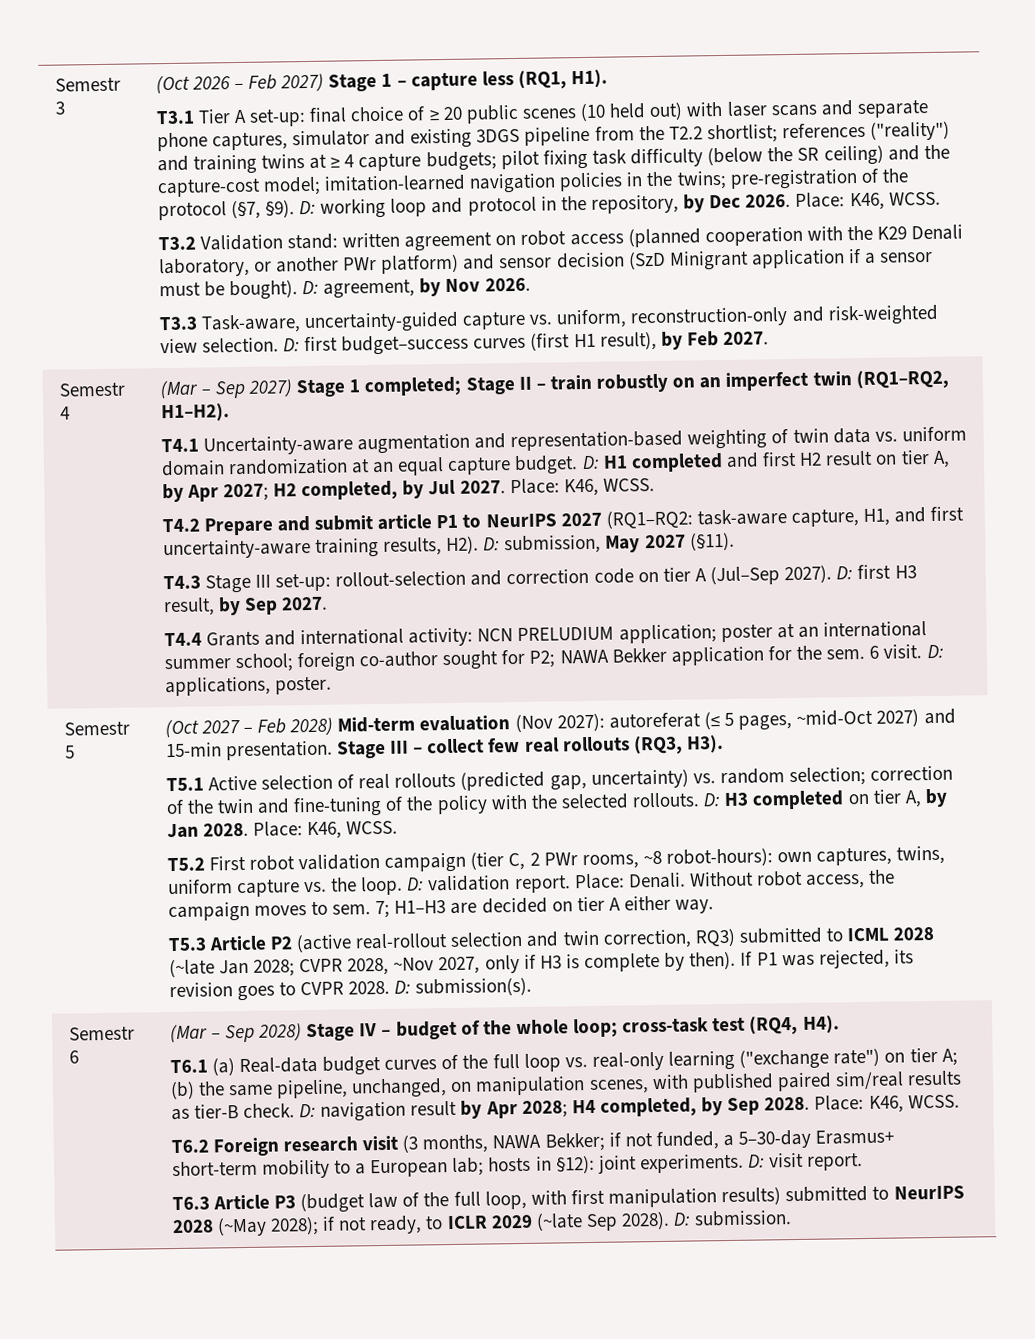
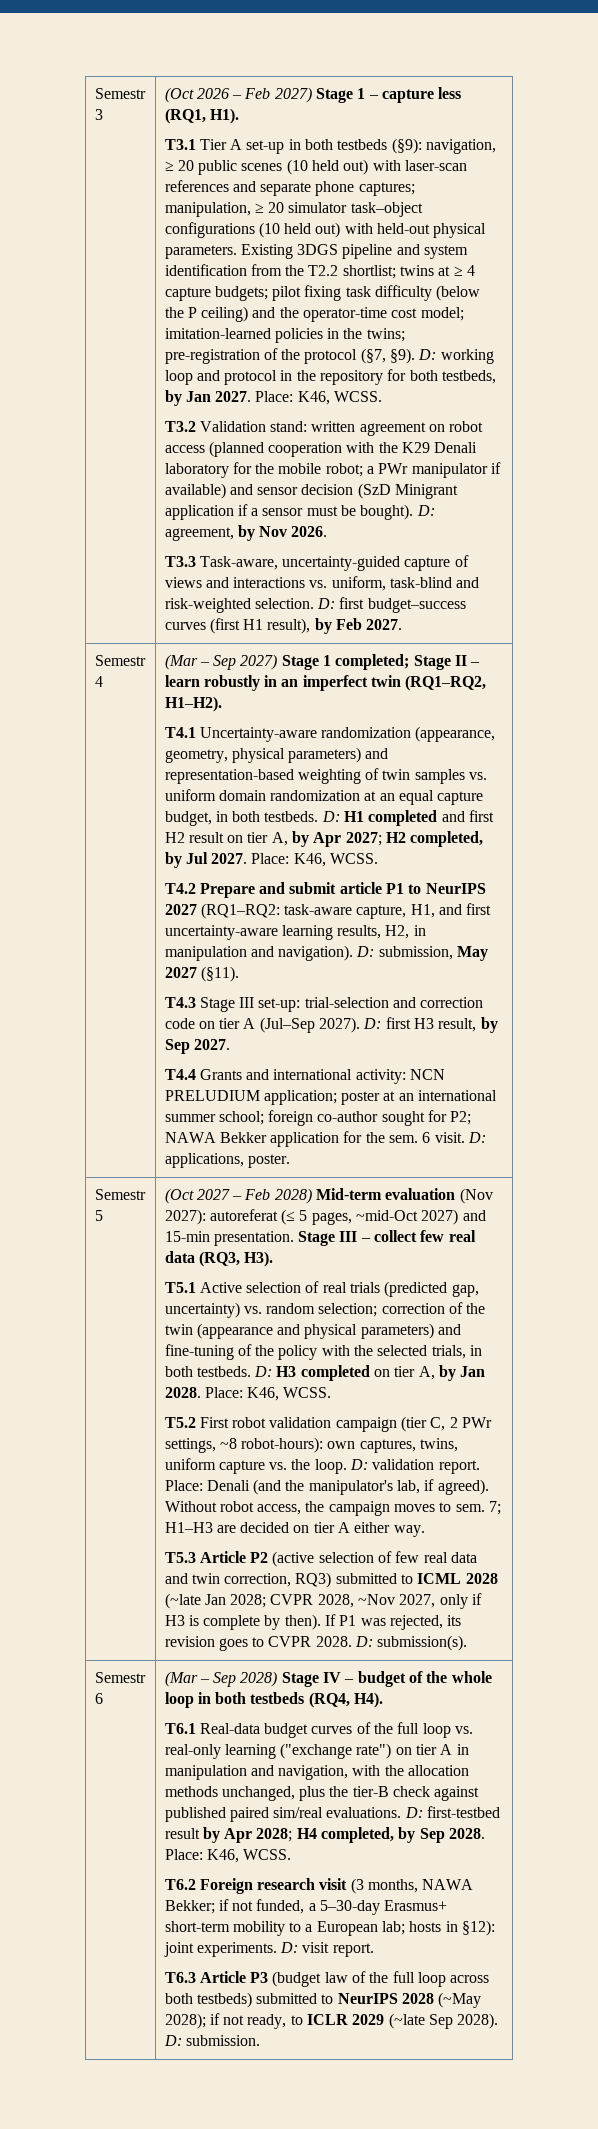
[249,106,427,127] set-up: final choice of -> [246,138,497,154] set-up in both testbeds (§9): navigation,
[726,101,818,117] laser scans -> [405,160,468,171] [164,180,229,192] laser-scan references
[211,121,951,151] [156,154,257,175] captures, simulator and existing 3DGS pipeline from the T2.2 shortlist; references ("reality") and training -> [358,182,415,196] [164,202,423,217] [164,222,487,238] [164,244,469,259] [164,264,396,279] captures; manipulation, ≥ 20 simulator task–object configurations (10 held out) with held-out physical parameters. Existing 3DGS pipeline and system identification from the T2.2 shortlist;
[797,147,820,161] SR -> [187,307,197,318] P
[156,178,261,198] capture-cost -> [303,307,418,322] operator-time cost
[469,173,557,194] navigation -> (271, 333) none
[590,193,792,214] repository, by Dec 2026. -> [320,369,497,385] [164,390,252,406] repository for both testbeds, by Jan 2027.
[158,254,460,278] laboratory, or another PWr platform) -> [164,462,502,478] [164,483,226,499] laboratory for the mobile robot; a PWr manipulator if available)
(527, 320) none -> [454,555,469,567] [164,577,306,588] of views and interactions
[630,307,789,328] reconstruction-only -> [390,577,453,588] task-blind
[159,338,198,354] view -> (251, 605) none
[549,373,696,393] train robustly on -> [164,675,278,691] learn robustly in
[356,433,470,455] augmentation -> [321,726,496,742] [164,747,362,763] randomization (appearance, geometry, physical parameters)
[832,427,871,444] data -> [414,769,465,784] samples
[514,455,579,476] budget. -> [164,811,319,826] budget, in both testbeds.
[314,536,480,558] training results, H2). -> [281,925,426,940] [164,945,354,961] learning results, H2, in manipulation and navigation).
[335,570,467,587] rollout-selection -> [304,997,389,1008] trial-selection
[561,736,630,752] rollouts -> [164,1251,195,1263] data
[394,772,457,788] rollouts -> [350,1282,381,1293] trials
(254, 806) none -> [196,1323,434,1339] (appearance and physical parameters)
[632,792,701,808] rollouts. -> [431,1345,483,1359] [164,1366,251,1377] trials, in both testbeds.
[581,854,639,870] rooms, -> [164,1438,216,1453] settings,
[627,872,686,889] Denali. -> [206,1479,489,1495] Denali (and the manipulator's lab, if agreed).
[355,931,524,950] real-rollout selection -> [318,1551,478,1563] selection of few real data
[573,1017,746,1038] loop; cross-task test -> [164,1692,305,1708] loop in both testbeds
[211,1058,235,1077] (a) -> (196, 1728) none
[941,1048,958,1066] [169,1070,963,1101] [170,1101,407,1122] A; (b) the same pipeline, unchanged, on manipulation scenes, with published paired sim/real results as tier-B check. D: navigation -> [440,1744,469,1755] [164,1765,470,1780] [164,1786,480,1801] [164,1806,501,1822] A in manipulation and navigation, with the allocation methods unchanged, plus the tier-B check against published paired sim/real evaluations. D: first-testbed
[484,1187,782,1210] loop, with first manipulation results) -> [418,1972,490,1987] [164,1992,252,2008] loop across both testbeds)

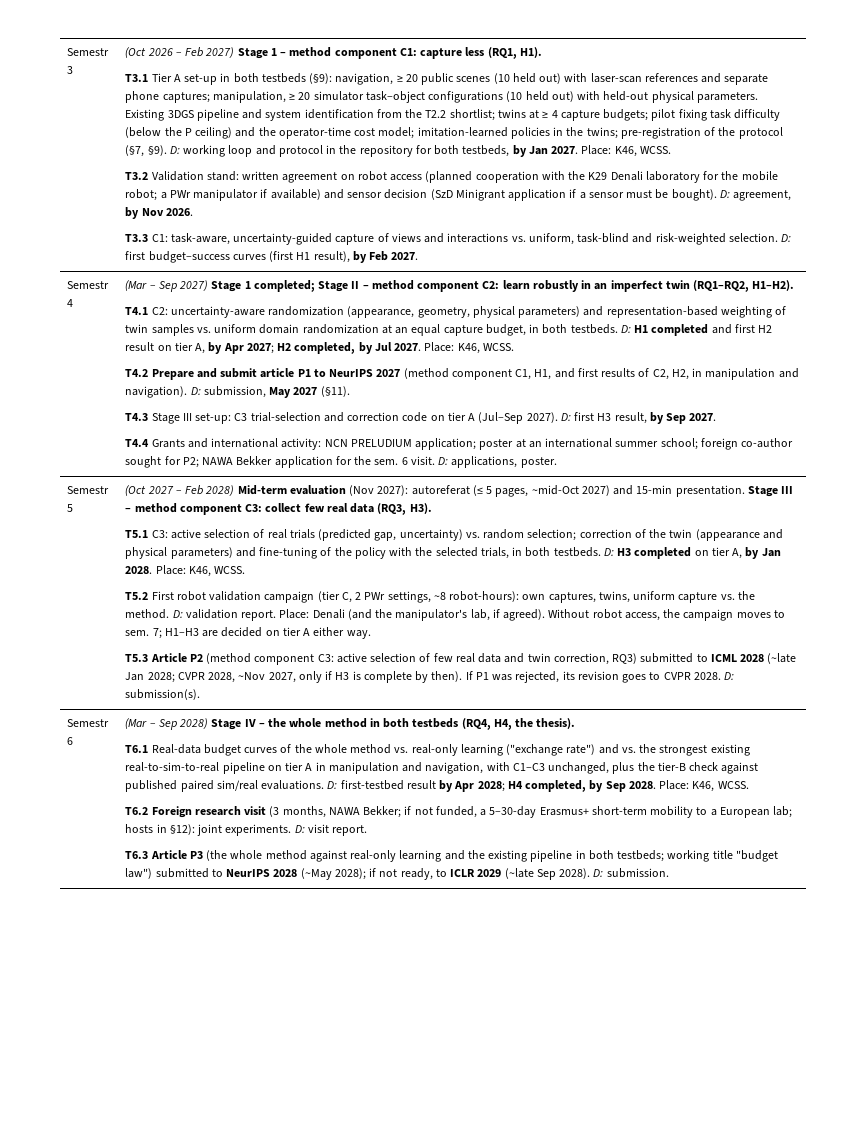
(379, 97) none -> [289,47,417,59] method component C1:
[199,556,278,570] Task-aware, -> [151,233,230,245] C1: task-aware,
(481, 664) none -> [371,280,500,292] method component C2:
[199,727,317,742] Uncertainty-aware -> [151,306,265,318] C2: uncertainty-aware
[200,903,492,919] [164,925,382,940] (RQ1–RQ2: task-aware capture, H1, and first uncertainty-aware learning results, -> [403,368,669,380] (method component C1, H1, and first results of C2,
(301, 1005) none -> [234,413,248,421] C3
(371, 1240) none -> [134,503,263,515] method component C3:
[199,1282,242,1293] Active -> [151,529,201,539] C3: active
[314,1459,347,1474] loop. -> [125,609,170,619] method.
[272,1551,315,1567] (active -> [206,653,367,665] (method component C3: active
[357,1671,492,1687] [164,1692,194,1708] budget of the whole loop -> [268,718,367,728] the whole method
[354,1692,384,1708] H4). -> [493,718,576,730] H4, the thesis).
[397,1722,451,1738] full loop -> [314,744,392,754] whole method
(392, 1751) none -> [598,744,750,756] [125,762,265,774] and vs. the strongest existing real-to-sim-to-real pipeline
[384,1765,470,1776] [164,1786,218,1797] the allocation methods -> [512,763,545,771] C1–C3
[272,1971,490,1987] [164,1992,252,2008] (budget law of the full loop across both testbeds) -> [206,850,778,862] [125,868,153,879] (the whole method against real-only learning and the existing pipeline in both testbeds; working title "budget law")

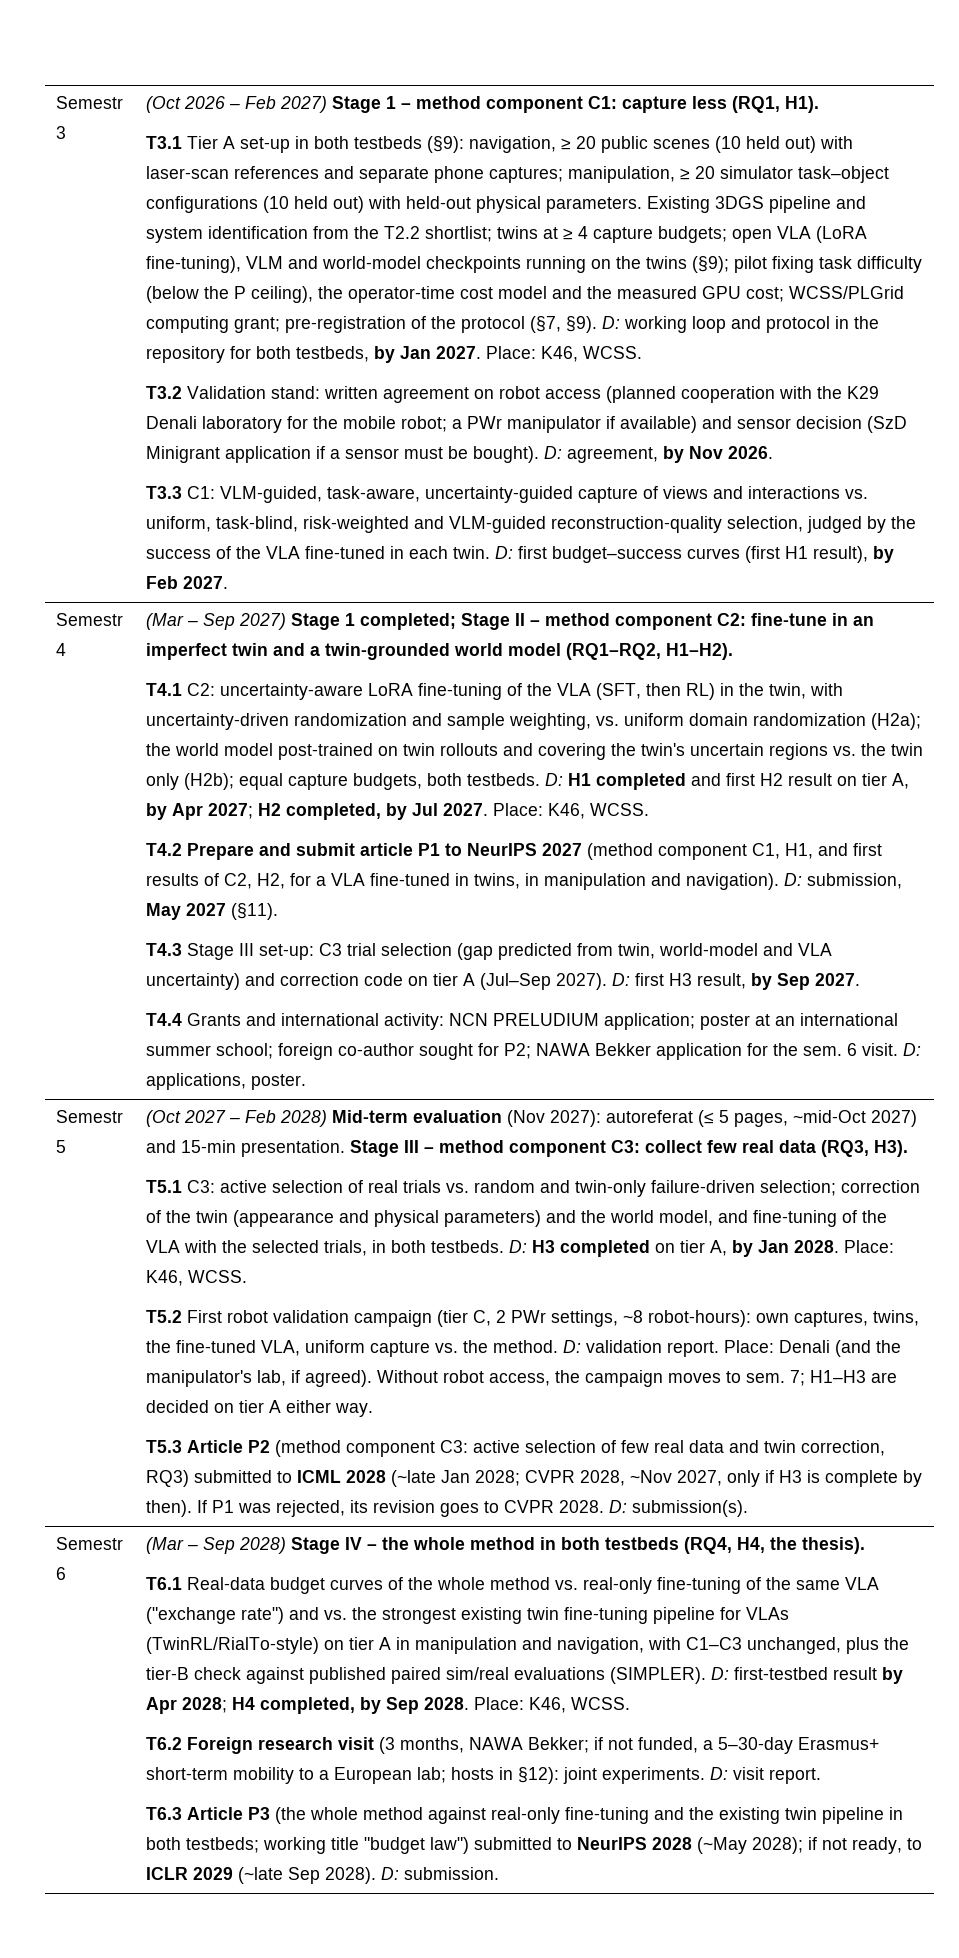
(649, 115) none -> [731,226,867,243] [145,256,729,273] open VLA (LoRA fine-tuning), VLM and world-model checkpoints running on the twins (§9);
[195,127,256,139] ceiling) and -> [250,286,313,303] ceiling),
[378,127,618,139] model; imitation-learned policies in the twins; -> [497,286,904,302] [145,316,280,333] model and the measured GPU cost; WCSS/PLGrid computing grant;
(168, 238) none -> [219,486,322,503] VLM-guided,
[577,233,778,245] task-blind and risk-weighted selection. -> [215,516,916,533] [145,546,490,559] task-blind, risk-weighted and VLM-guided reconstruction-quality selection, judged by the success of the VLA fine-tuned in each twin.
[502,280,579,292] learn robustly -> [750,613,827,626] fine-tune
(690, 284) none -> [272,643,561,660] and a twin-grounded world model
[268,306,787,318] [125,324,540,336] randomization (appearance, geometry, physical parameters) and representation-based weighting of twin samples vs. uniform domain randomization at an equal capture budget, in -> [367,683,843,700] [145,713,921,730] [145,743,923,760] [145,773,422,790] LoRA fine-tuning of the VLA (SFT, then RL) in the twin, with uncertainty-driven randomization and sample weighting, vs. uniform domain randomization (H2a); the world model post-trained on twin rollouts and covering the twin's uncertain regions vs. the twin only (H2b); equal capture budgets,
(689, 374) none -> [289,873,520,889] for a VLA fine-tuned in twins,
[250,412,321,422] trial-selection -> [346,943,832,960] [145,973,240,990] trial selection (gap predicted from twin, world-model and VLA uncertainty)
[318,529,525,541] (predicted gap, uncertainty) vs. random -> [445,1180,755,1197] vs. random and twin-only failure-driven
[259,547,386,559] fine-tuning of the policy -> [580,1210,887,1227] [145,1240,180,1253] the world model, and fine-tuning of the VLA
(630, 597) none -> [145,1340,300,1356] the fine-tuned VLA,
[460,744,503,756] learning -> [656,1577,879,1594] fine-tuning of the same VLA
[125,762,265,774] real-to-sim-to-real pipeline -> [526,1607,789,1624] [145,1637,319,1654] twin fine-tuning pipeline for VLAs (TwinRL/RialTo-style)
[261,780,325,790] evaluations. -> [513,1667,706,1684] evaluations (SIMPLER).
[399,850,442,862] learning -> [564,1807,649,1824] fine-tuning
(528, 856) none -> [784,1807,817,1820] twin

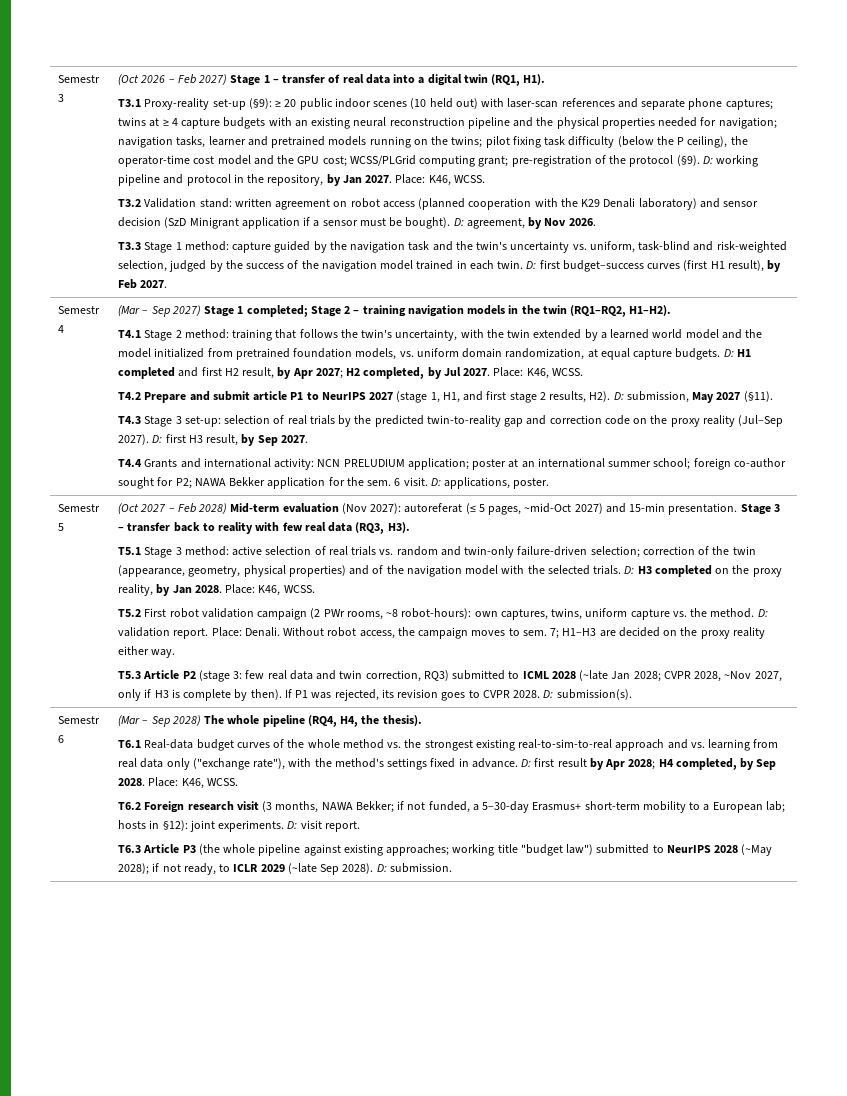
[415,96,819,113] [145,136,556,153] method component C1: capture less (RQ1, H1). // T3.1 Tier A set-up in both testbeds (§9): navigation, -> [282,74,546,86] [118,98,272,110] transfer of real data into a digital twin (RQ1, H1). // T3.1 Proxy-reality set-up (§9):
(648, 144) none -> [334,98,371,108] indoor
[567,166,889,183] [145,196,866,213] [145,226,492,243] manipulation, ≥ 20 simulator task–object configurations (10 held out) with held-out physical parameters. Existing 3DGS pipeline and system identification from the T2.2 shortlist; -> (773, 104) none
[657,226,867,243] [145,256,521,273] budgets; open VLA (LoRA fine-tuning), VLM and world-model checkpoints -> [223,117,777,129] [118,136,367,148] budgets with an existing neural reconstruction pipeline and the physical properties needed for navigation; navigation tasks, learner and pretrained models
[645,256,729,273] twins (§9); -> [451,136,483,148] twins;
[616,286,697,299] measured -> (295, 159) none
[529,316,597,333] (§7, §9). -> [676,155,700,166] (§9).
[691,316,726,333] loop -> [118,174,161,186] pipeline
[145,346,369,363] repository for both testbeds, -> [267,174,324,186] repository,
[201,416,697,433] laboratory for the mobile robot; a PWr manipulator if available) -> [638,198,697,210] laboratory)
[186,486,868,503] [145,516,722,533] C1: VLM-guided, task-aware, uncertainty-guided capture of views and interactions vs. uniform, task-blind, risk-weighted and VLM-guided reconstruction-quality -> [144,241,787,253] Stage 1 method: capture guided by the navigation task and the twin's uncertainty vs. uniform, task-blind and risk-weighted
[265,546,385,559] VLA fine-tuned -> [321,260,454,272] navigation model trained
[514,613,874,630] [145,643,733,660] [145,683,843,700] [145,713,921,730] [145,743,923,760] [145,773,540,790] II – method component C2: fine-tune in an imperfect twin and a twin-grounded world model (RQ1–RQ2, H1–H2). // T4.1 C2: uncertainty-aware LoRA fine-tuning of the VLA (SFT, then RL) in the twin, with uncertainty-driven randomization and sample weighting, vs. uniform domain randomization (H2a); the world model post-trained on twin rollouts and covering the twin's uncertain regions vs. the twin only (H2b); equal capture budgets, both testbeds. -> [344,305,672,317] [118,329,763,341] [118,348,721,360] 2 – training navigation models in the twin (RQ1–RQ2, H1–H2). // T4.1 Stage 2 method: training that follows the twin's uncertainty, with the twin extended by a learned world model and the model initialized from pretrained foundation models, vs. uniform domain randomization, at equal capture budgets.
[787,773,909,789] result on tier A, -> [242,367,275,379] result,
[586,843,882,860] [145,873,779,890] (method component C1, H1, and first results of C2, H2, for a VLA fine-tuned in twins, in manipulation and navigation). -> [396,391,611,403] (stage 1, H1, and first stage 2 results, H2).
[238,943,832,960] [145,973,240,990] III set-up: C3 trial selection (gap predicted from twin, world-model and VLA uncertainty) -> [175,415,524,427] 3 set-up: selection of real trials by the predicted twin-to-reality gap
[432,973,475,986] tier A -> [650,415,735,427] the proxy reality
[403,1140,702,1157] III – method component C3: collect -> [773,504,780,512] [118,522,280,534] 3 – transfer back to reality with
[186,1180,215,1193] C3: -> [144,546,229,558] Stage 3 method:
[232,1210,887,1227] [145,1240,504,1256] (appearance and physical parameters) and the world model, and fine-tuning of the VLA with the selected trials, in both testbeds. -> [118,565,622,577] (appearance, geometry, physical properties) and of the navigation model with the selected trials.
[679,1240,727,1256] tier A, -> [732,565,782,577] [118,584,154,596] the proxy reality,
[436,1310,618,1327] (tier C, 2 PWr settings, -> [310,608,383,620] (2 PWr rooms,
[145,1340,300,1356] the fine-tuned VLA, -> (583, 614) none
[778,1340,901,1357] [145,1370,372,1387] Denali (and the manipulator's lab, if agreed). -> [244,627,280,637] Denali.
[238,1400,281,1413] tier A -> [680,627,765,639] the proxy reality
[274,1440,616,1457] (method component C3: active selection of -> [198,670,243,682] (stage 3:
[290,1537,679,1554] Stage IV – the whole method in both testbeds -> [204,715,305,727] The whole pipeline
[582,1577,879,1594] [145,1607,789,1624] [145,1637,909,1654] [145,1667,828,1684] real-only fine-tuning of the same VLA ("exchange rate") and vs. the strongest existing twin fine-tuning pipeline for VLAs (TwinRL/RialTo-style) on tier A in manipulation and navigation, with C1–C3 unchanged, plus the tier-B check against published paired sim/real evaluations (SIMPLER). D: first-testbed -> [404,739,779,751] [118,758,555,770] the strongest existing real-to-sim-to-real approach and vs. learning from real data only ("exchange rate"), with the method's settings fixed in advance. D: first
[362,1807,903,1824] [145,1837,259,1853] method against real-only fine-tuning and the existing twin pipeline in both testbeds; -> [258,844,450,856] pipeline against existing approaches;

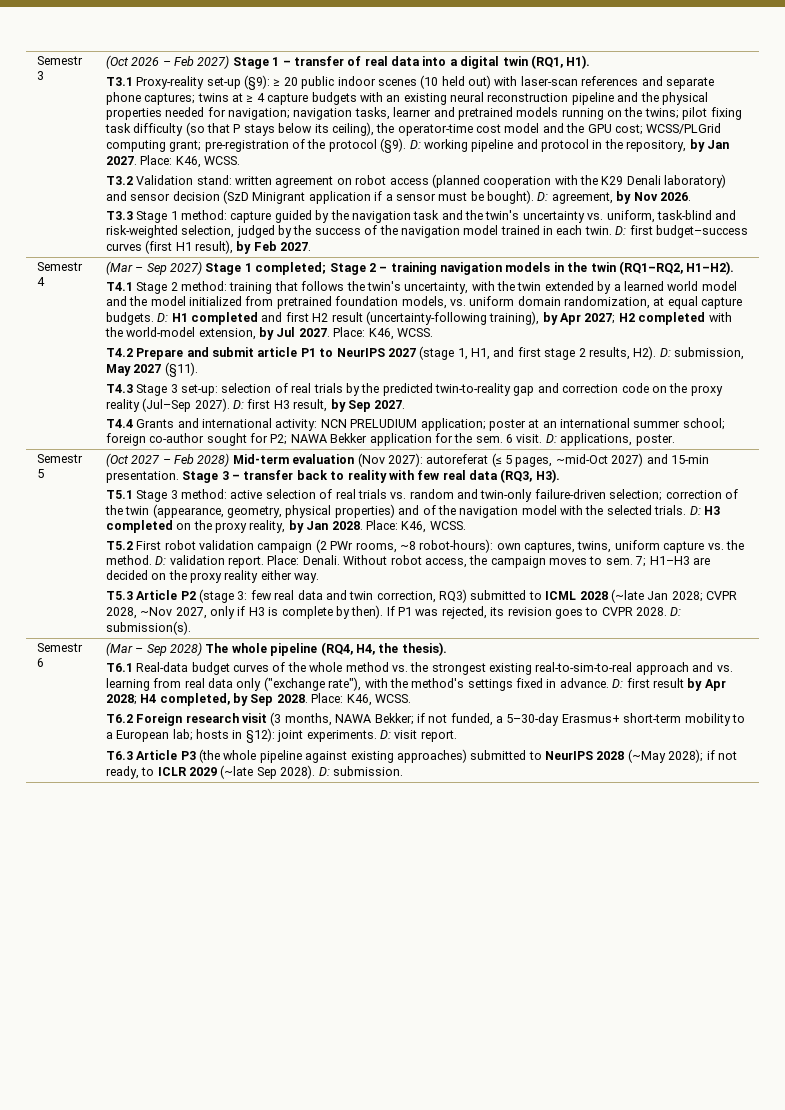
[617,136,685,147] (below the P -> [185,122,329,136] (so that P stays below its
[242,367,275,379] result, -> [331,311,540,325] result (uncertainty-following training),
[363,367,425,379] completed, -> [638,312,732,325] [104,327,256,340] completed with the world-model extension,
[386,844,594,856] approaches; working title "budget law") -> [396,749,467,763] approaches)

